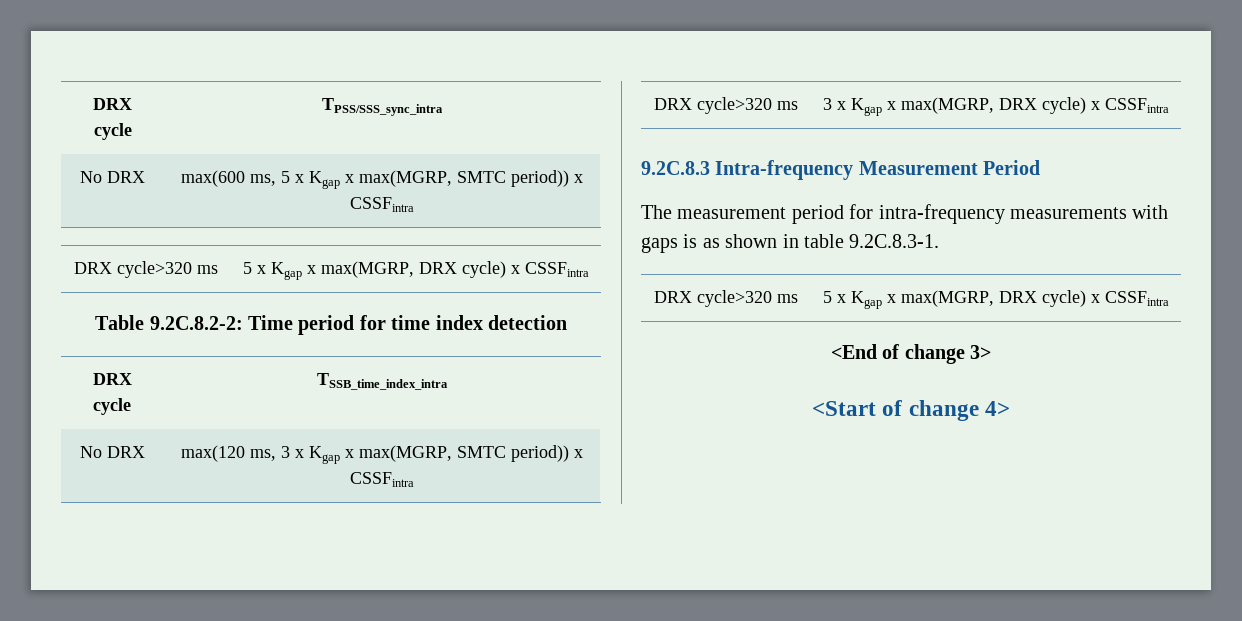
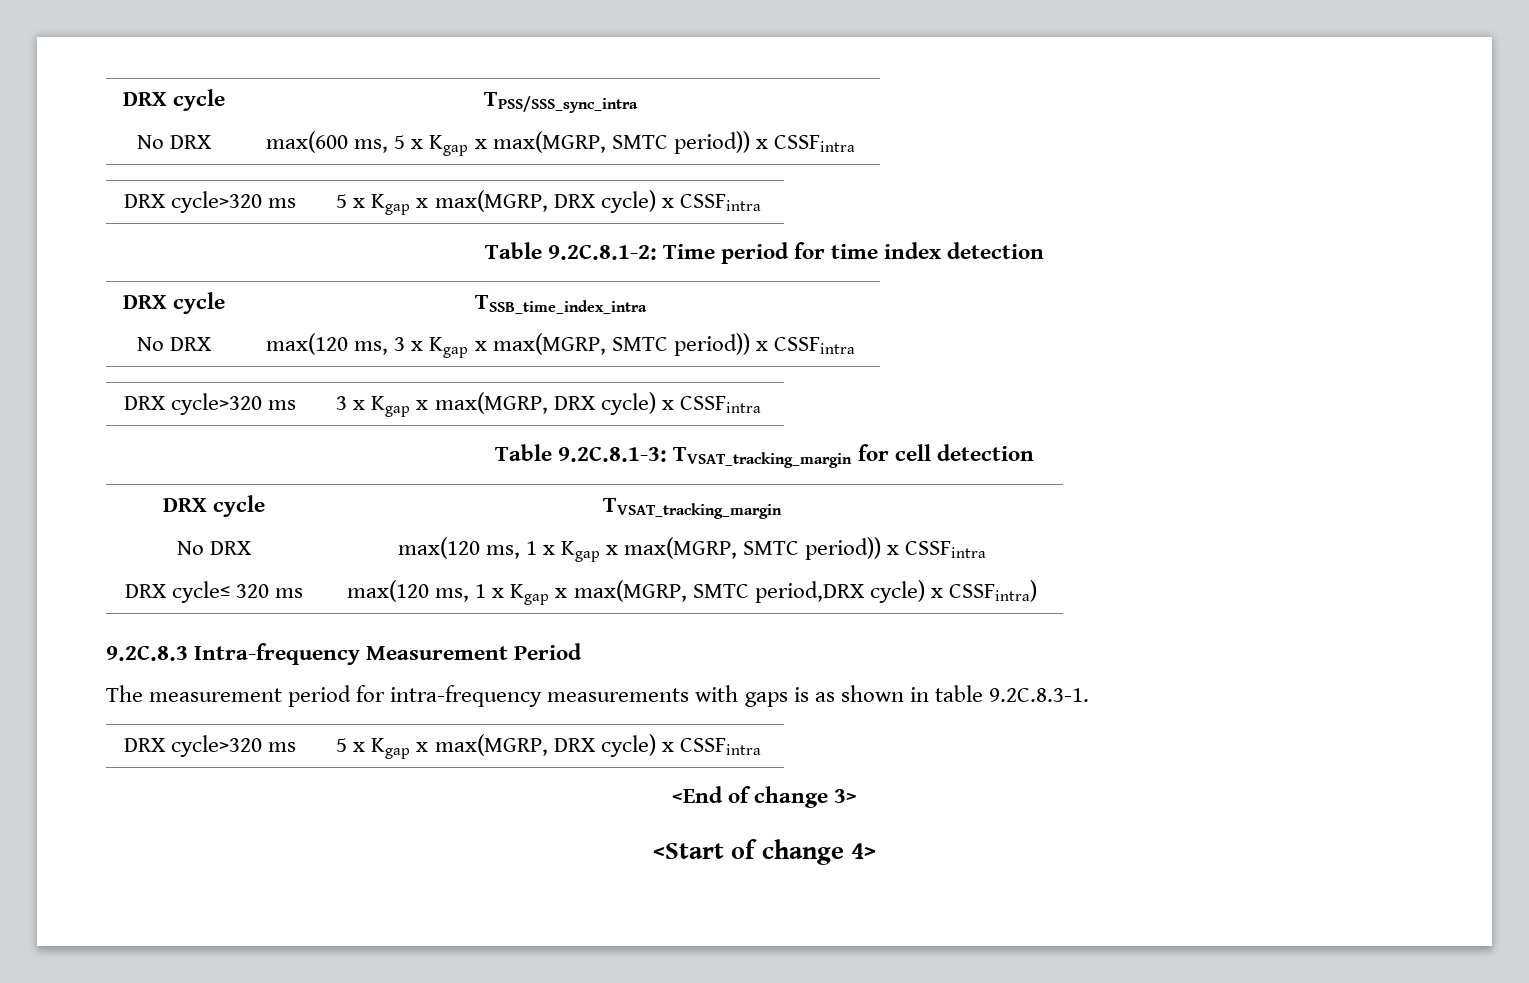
[149,316,243,330] 9.2C.8.2-2: -> [547,244,657,260] 9.2C.8.1-2:
(1169, 105) none -> [495,444,1034,468] [162,495,266,517] [603,498,782,519] [176,541,252,555] [397,537,987,562] [124,581,304,603] [347,580,1037,605] // Table 9.2C.8.1-3: TVSAT_tracking_margin for cell detection // DRX cycle | TVSAT_tracking_margin // No DRX | max(120 ms, 1 x Kgap x max(MGRP, SMTC period)) x CSSFintra // DRX cycle≤ 320 ms | max(120 ms, 1 x Kgap x max(MGRP, SMTC period,DRX cycle) x CSSFintra)

